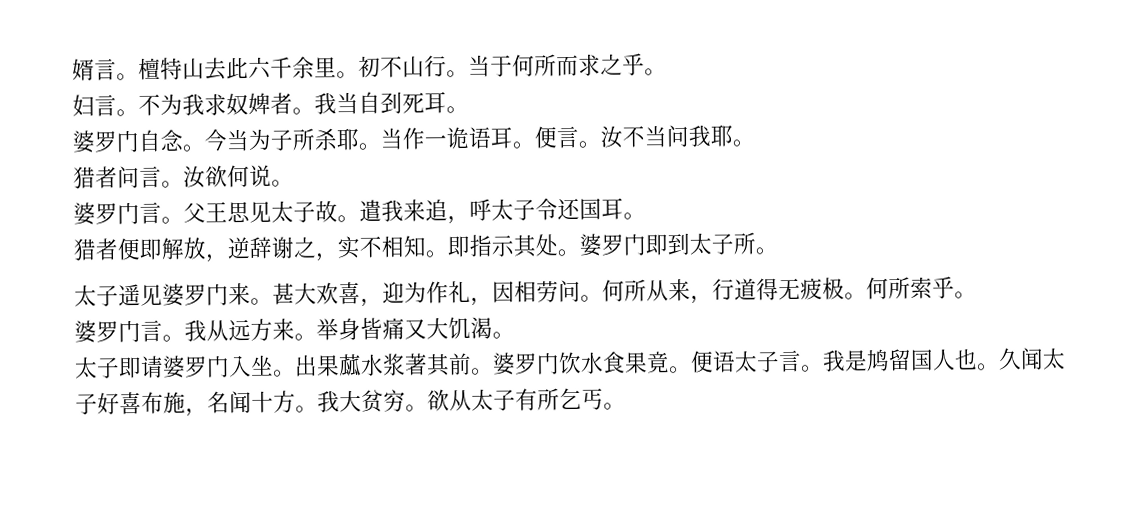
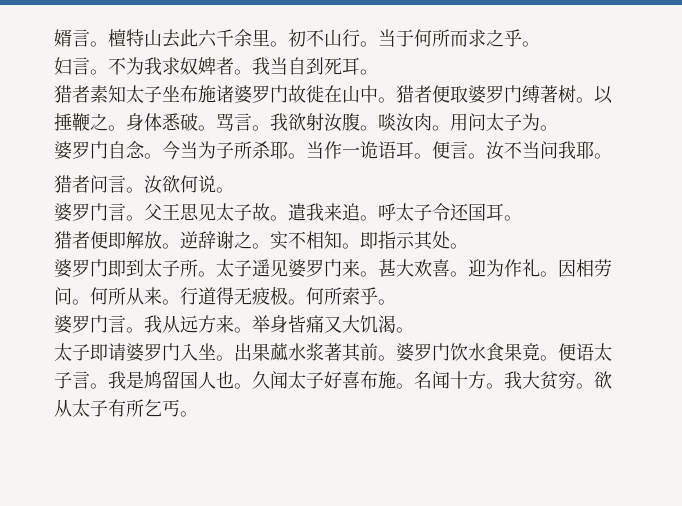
(469, 109) none -> [54,85,613,104] [54,113,558,132] // 猎者素知太子坐布施诸婆罗门故徙在山中。猎者便取婆罗门缚著树。以捶鞭之。身体悉破。骂言。我欲射汝腹。啖汝肉。用问太子为。
[447,215,470,225] ， -> [360,215,378,221] 。
[205,254,229,263] ， -> [162,243,180,249] 。
[315,253,339,262] ， -> [252,243,270,249] 。
(580, 252) none -> (468, 246) //
(778, 251) // -> (216, 274) none
[360,298,383,307] ， -> [450,271,468,277] 。
[470,297,493,306] ， -> [540,271,558,277] 。
[690,295,713,304] ， -> [162,299,180,305] 。
[185,408,208,417] ， -> [396,383,414,389] 。

